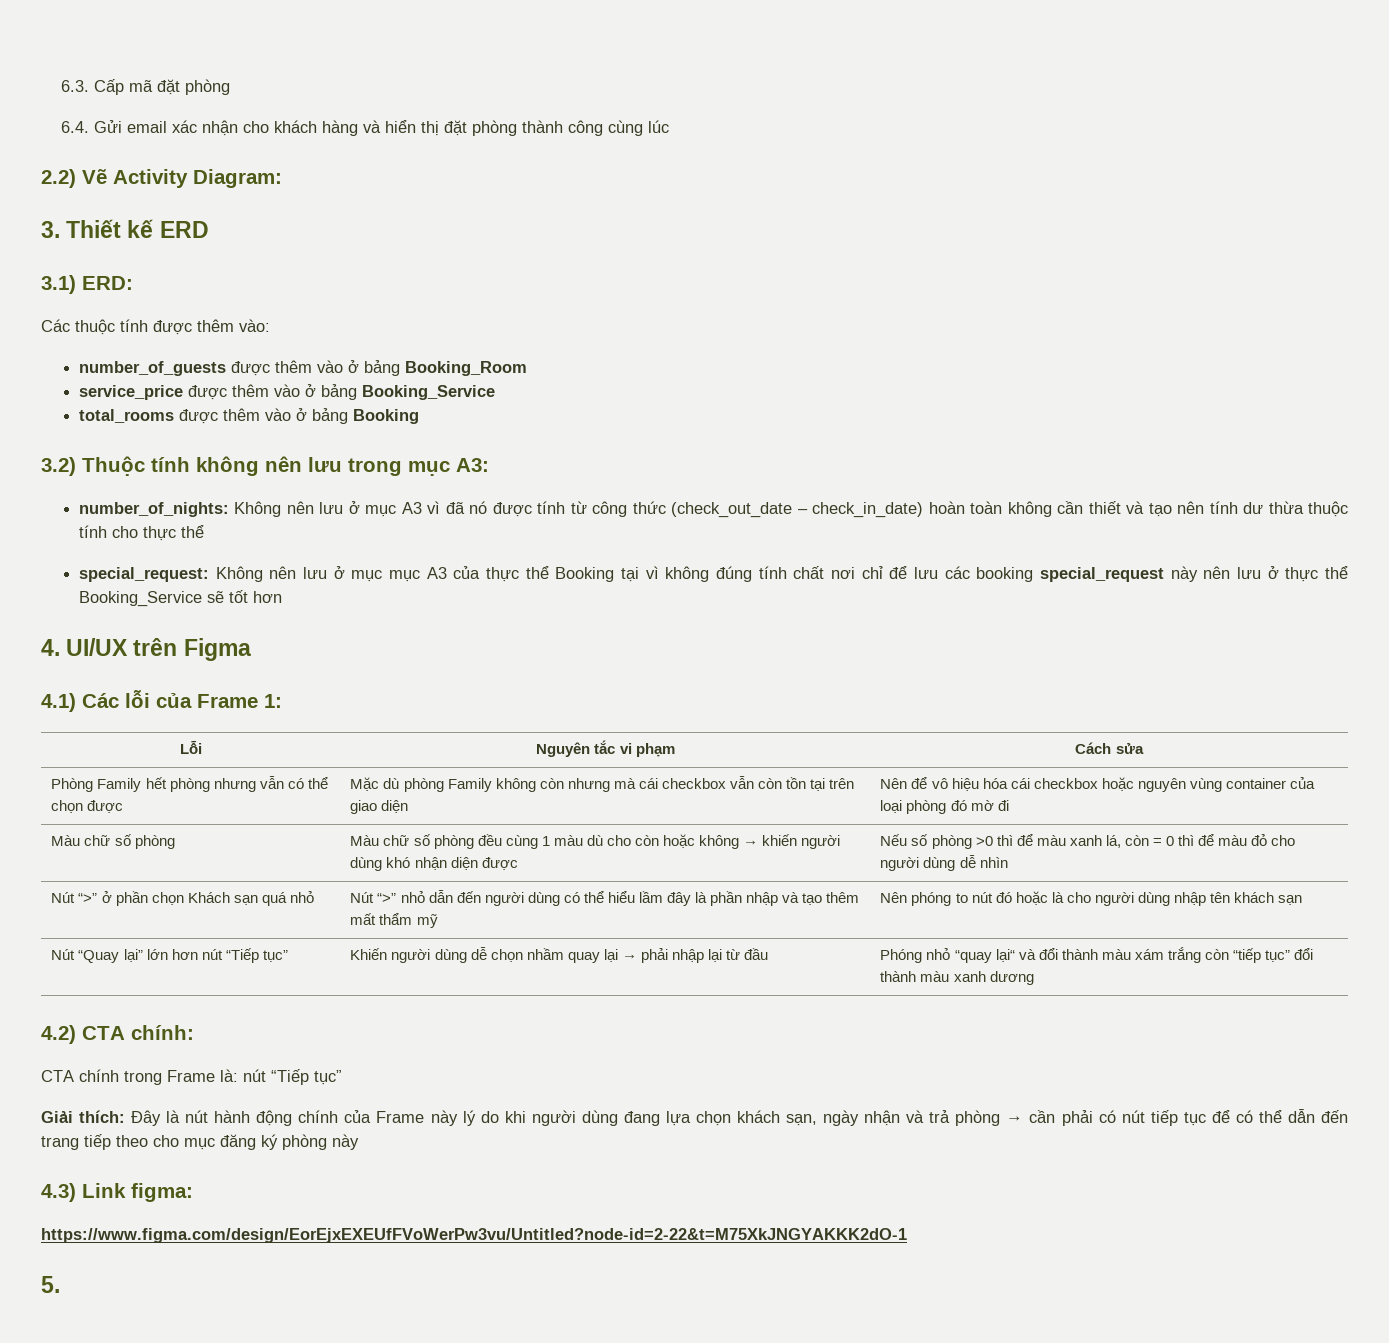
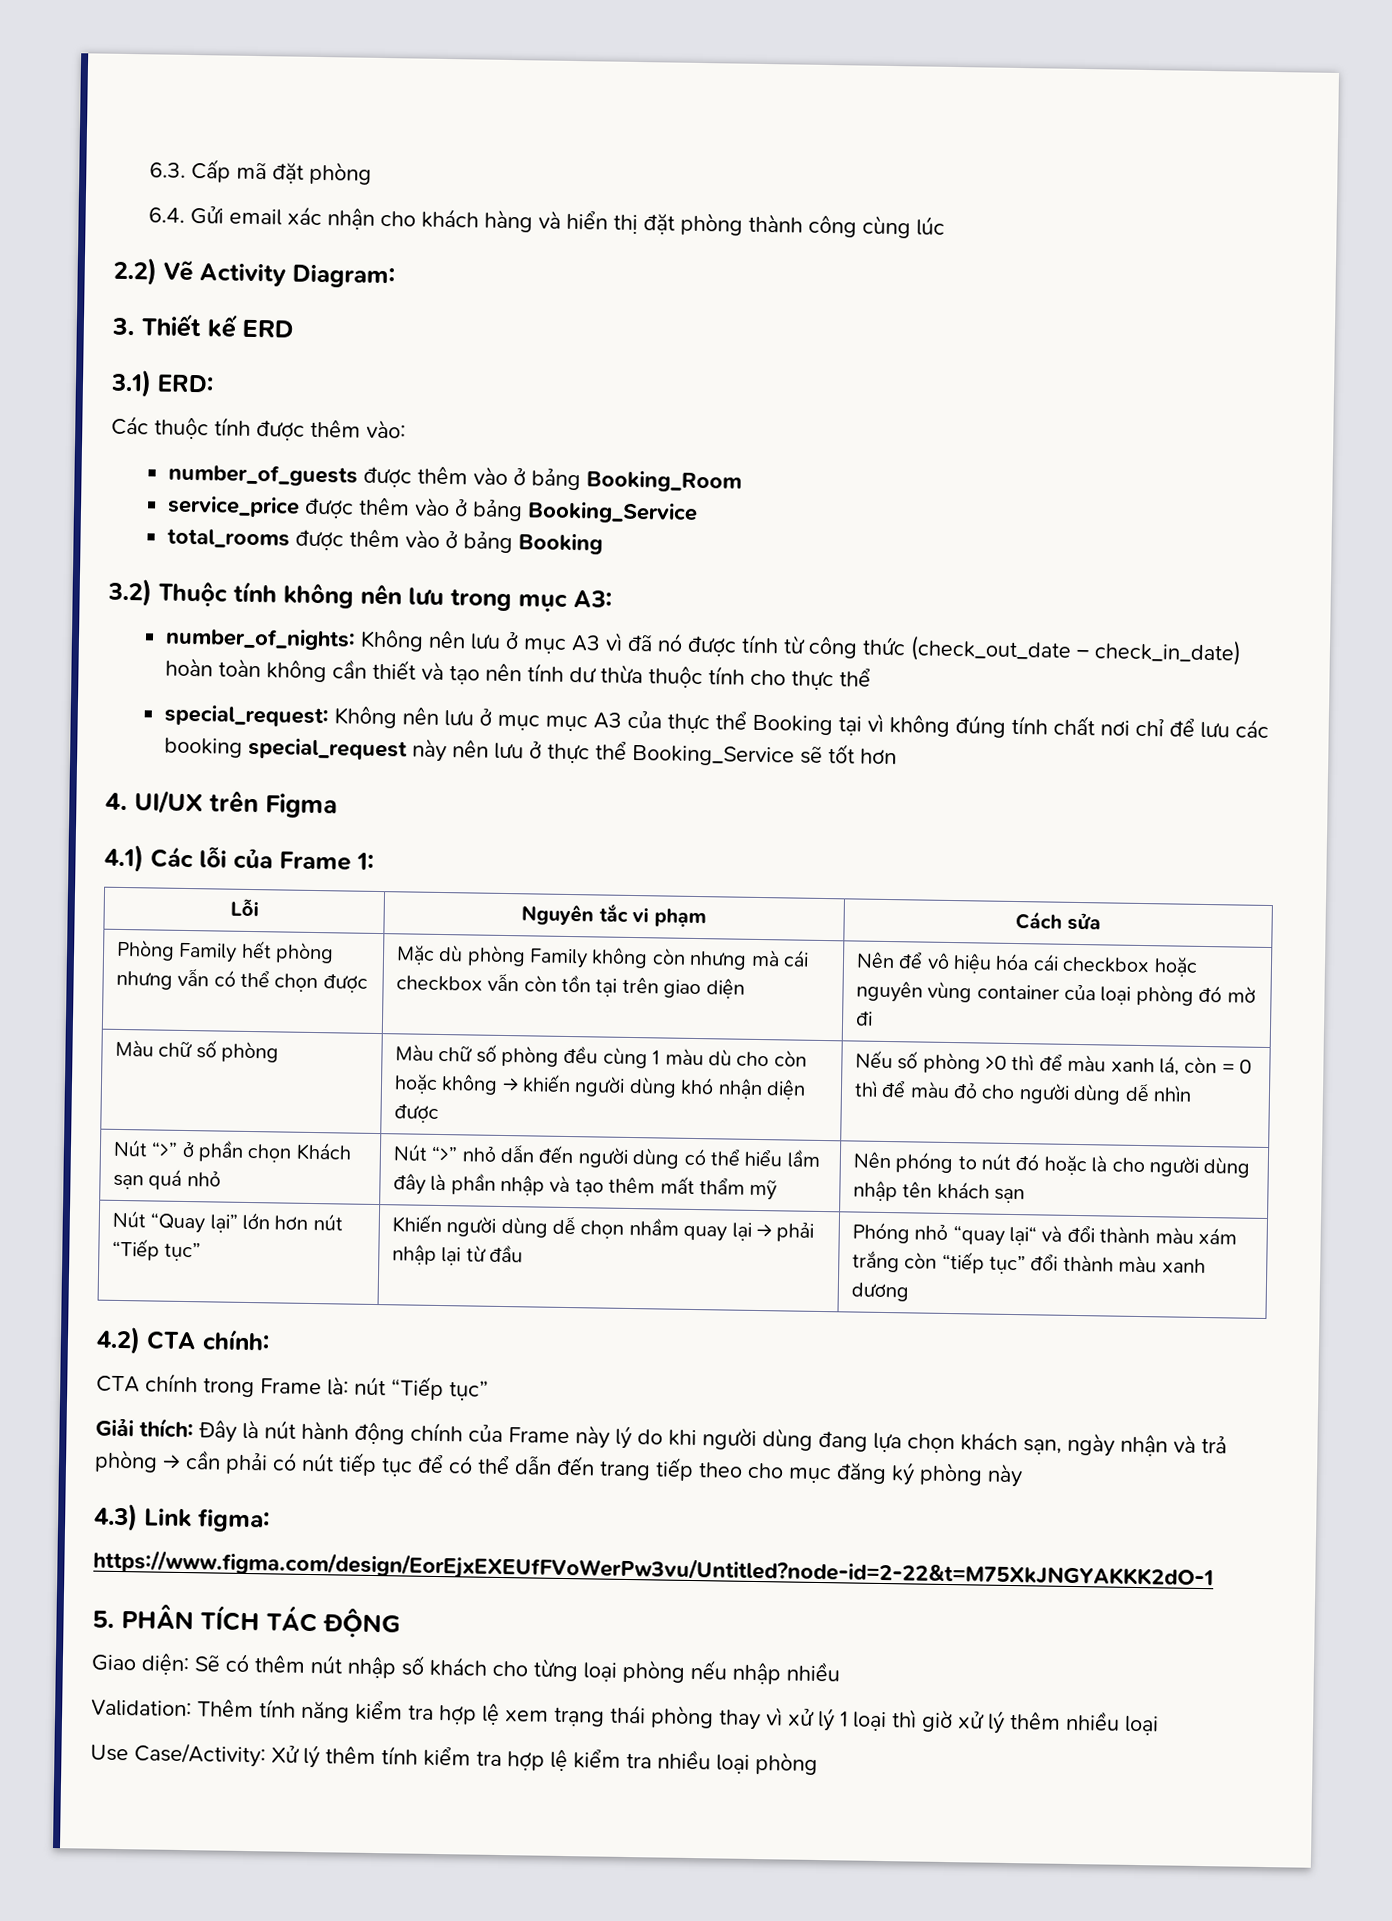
(60, 1284) none -> [121,1604,401,1639] [91,1653,840,1685] [91,1699,1159,1736] [90,1742,818,1776] PHÂN TÍCH TÁC ĐỘNG // Giao diện: Sẽ có thêm nút nhập số khách cho từng loại phòng nếu nhập nhiều // Validation: Thêm tính năng kiểm tra hợp lệ xem trạng thái phòng thay vì xử lý 1 loại thì giờ xử lý thêm nhiều loại // Use Case/Activity: Xử lý thêm tính kiểm tra hợp lệ kiểm tra nhiều loại phòng

